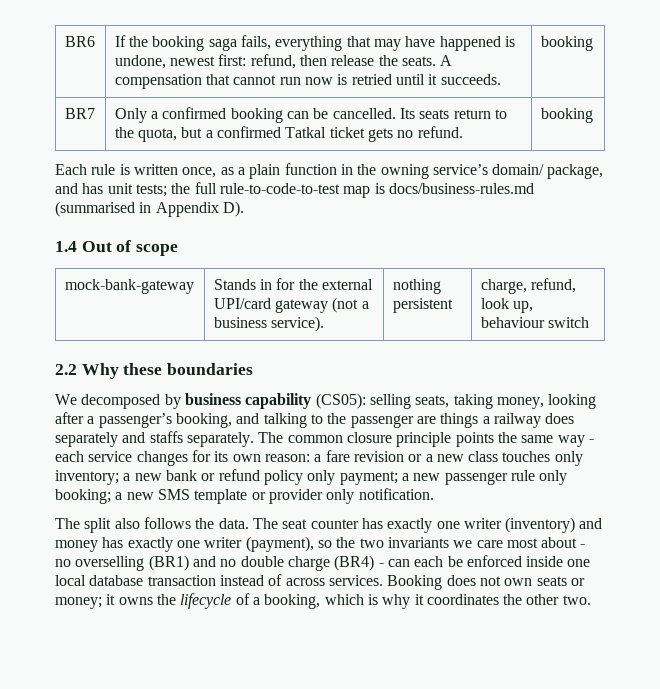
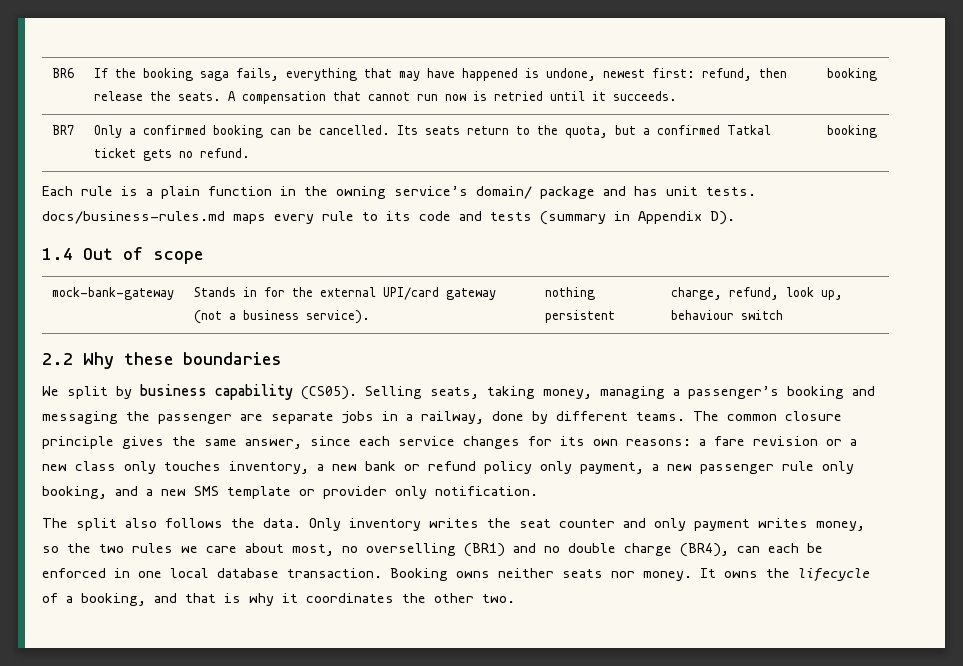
[133,164,234,178] written once, as -> (138, 191) none
[547,164,604,179] package, -> [540,186,595,199] package
[135,182,534,198] [55,201,135,217] tests; the full rule-to-code-to-test map is docs/business-rules.md (summarised -> [706,187,756,196] [42,211,606,225] tests. docs/business-rules.md maps every rule to its code and tests (summary
[81,394,161,409] decomposed -> [67,386,108,399] split
[315,393,411,409] (CS05): selling -> [301,386,422,400] (CS05). Selling
[548,394,597,409] [55,412,575,428] [55,431,254,447] looking after a passenger’s booking, and talking to the passenger are things a railway does separately and staffs separately. -> [600,386,875,399] [42,411,685,424] managing a passenger’s booking and messaging the passenger are separate jobs in a railway, done by different teams.
[455,432,494,447] points -> [122,436,164,449] gives
[557,435,594,447] way - -> [245,436,351,449] answer, since
[264,454,310,462] reason: -> [626,439,691,446] reasons:
[502,451,583,466] [55,470,119,485] touches only inventory; -> [124,461,309,474] only touches inventory,
[339,471,398,485] payment; -> [580,462,644,474] payment,
[55,489,111,504] booking; -> [42,486,138,499] booking, and
[252,517,603,533] [55,536,314,552] The seat counter has exactly one writer (inventory) and money has exactly one writer (payment), -> [309,518,865,531] Only inventory writes the seat counter and only payment writes money,
[387,537,449,548] invariants -> [132,543,173,553] rules
[506,537,586,548] most about - -> [245,543,334,556] about most,
[334,555,384,571] (BR4) - -> [680,543,729,557] (BR4),
[526,556,564,567] inside -> [114,568,130,578] in
[147,574,585,590] [55,594,116,609] transaction instead of across services. Booking does not own seats or money; it -> [287,568,716,581] transaction. Booking owns neither seats nor money. It
[324,594,364,605] which -> [154,593,216,603] and that

